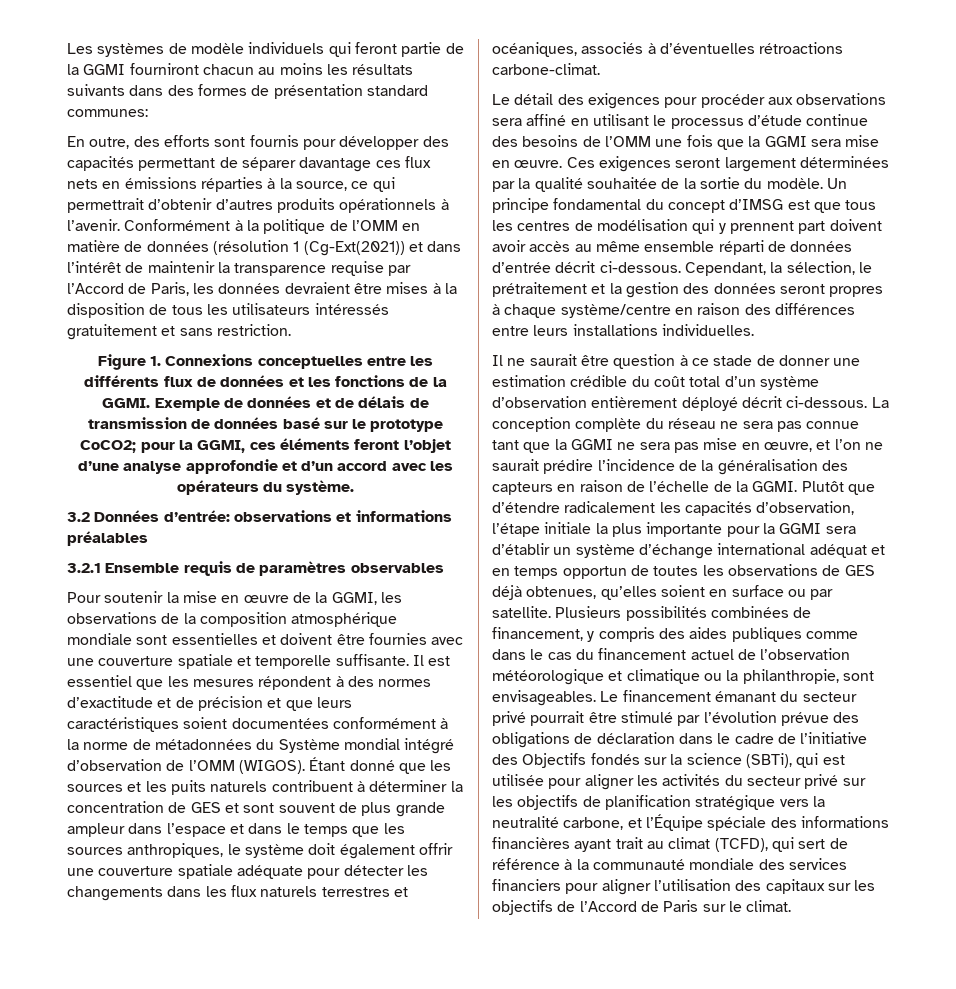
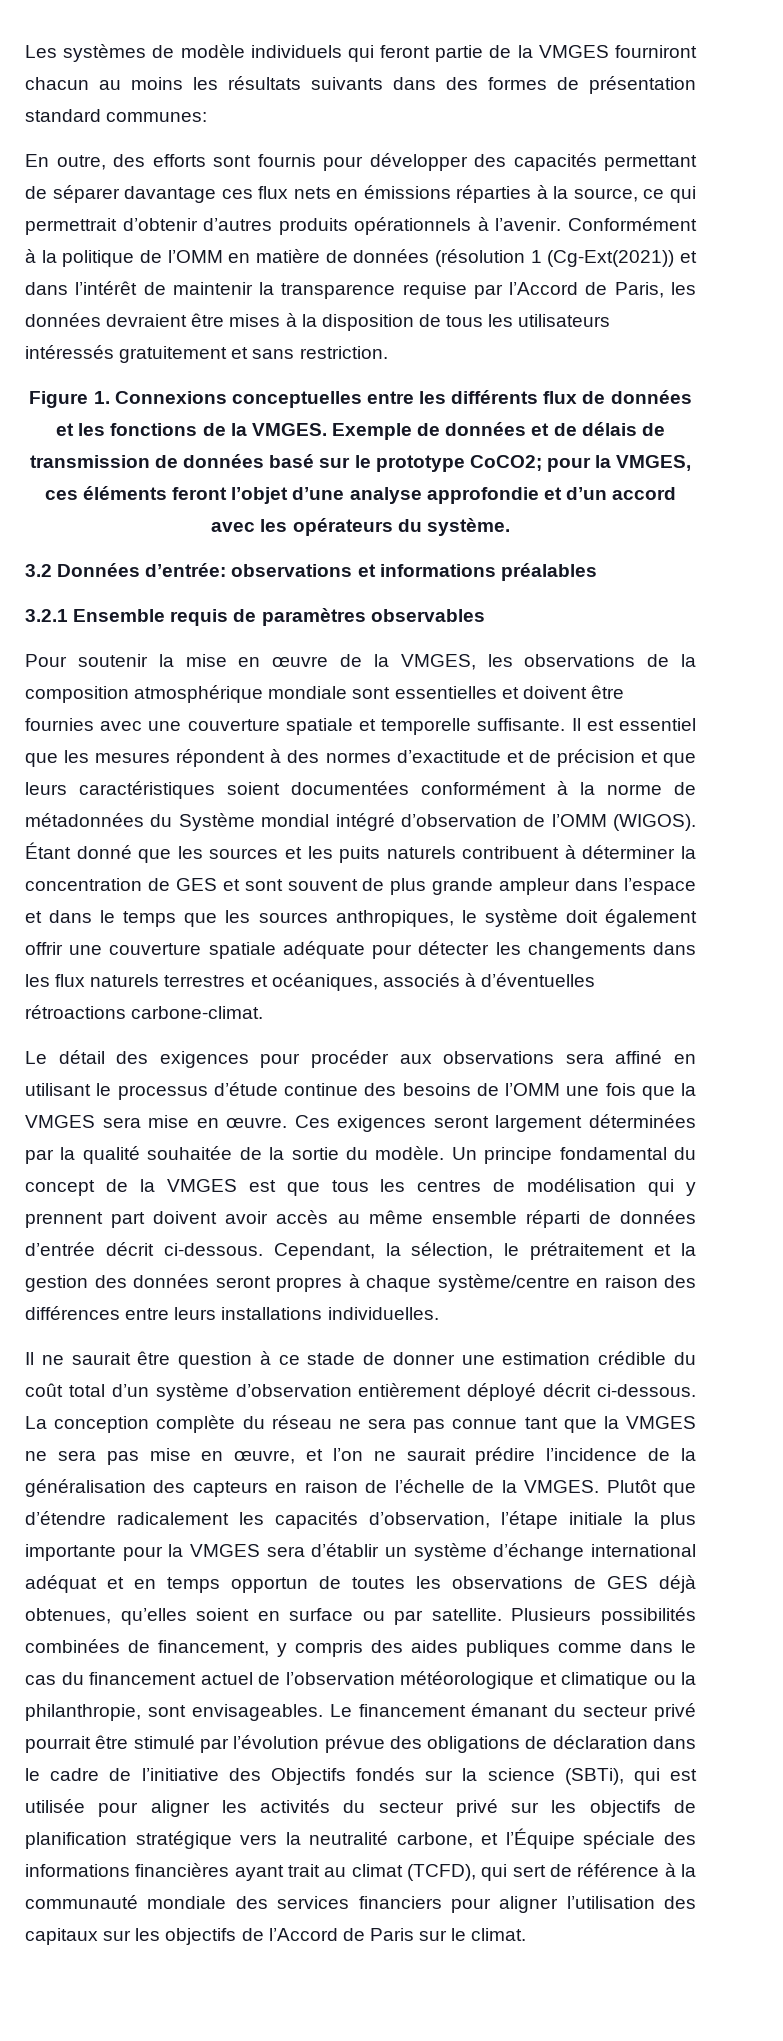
[83,64,126,75] GGMI -> [538,45,609,58] VMGES
[102,398,151,408] GGMI. -> [251,423,327,436] VMGES.
[197,440,246,453] GGMI, -> [616,455,692,471] VMGES,
[331,592,377,605] GGMI, -> [400,654,476,670] VMGES,
[764,136,807,147] GGMI -> [25,1115,95,1128] VMGES
[729,199,784,210] d’IMSG -> [105,1179,237,1192] de la VMGES
[570,439,613,450] GGMI -> [626,1416,696,1429] VMGES
[752,481,798,492] GGMI. -> [524,1480,600,1493] VMGES.
[779,523,822,534] GGMI -> [190,1544,261,1557] VMGES

